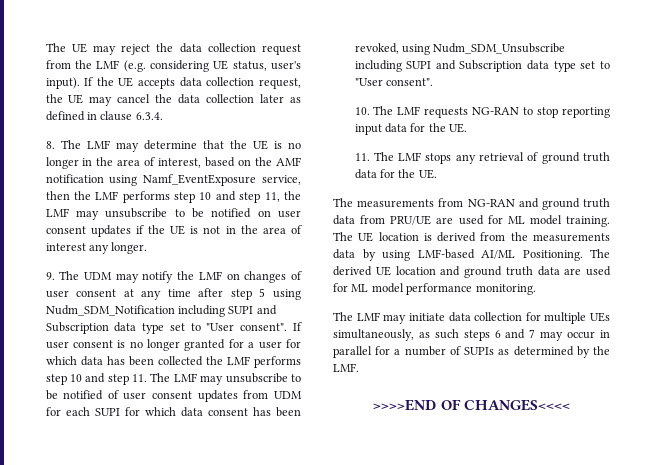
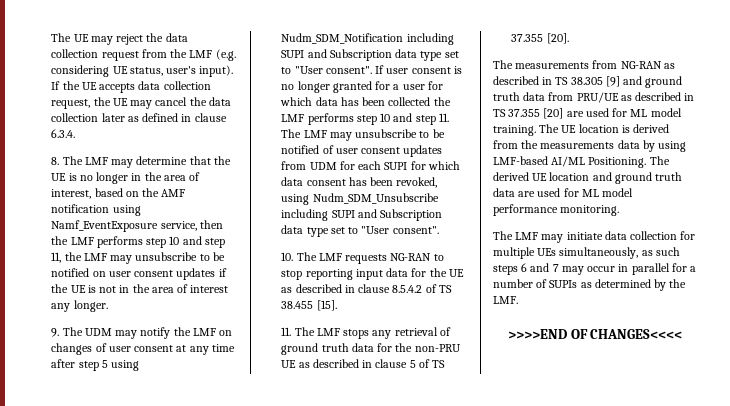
[448,123,467,133] UE. -> [448,269,464,277] [281,284,452,293] [281,300,337,311] UE as described in clause 8.5.4.2 of TS 38.455 [15].
[418,169,437,179] [333,198,515,208] UE. // The measurements from NG-RAN -> [414,344,461,352] [281,359,446,368] [511,33,569,44] [493,60,675,69] [493,76,620,87] non-PRU UE as described in clause 5 of TS 37.355 [20]. // The measurements from NG-RAN as described in TS 38.305 [9]
(432, 220) none -> [620,92,695,101] [493,108,564,119] as described in TS 37.355 [20]

